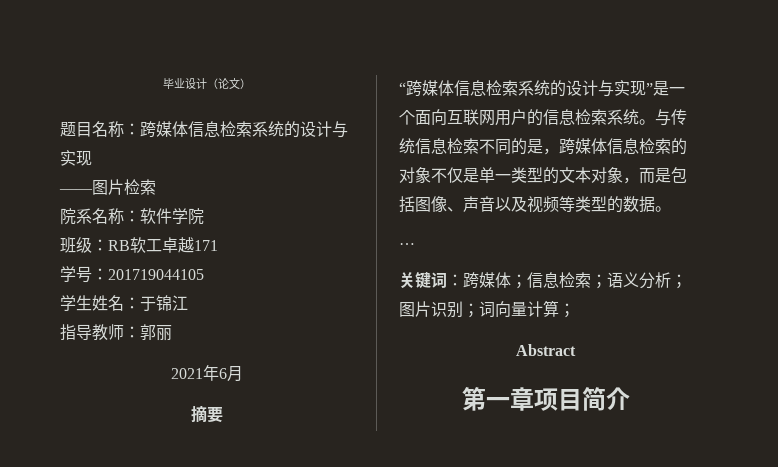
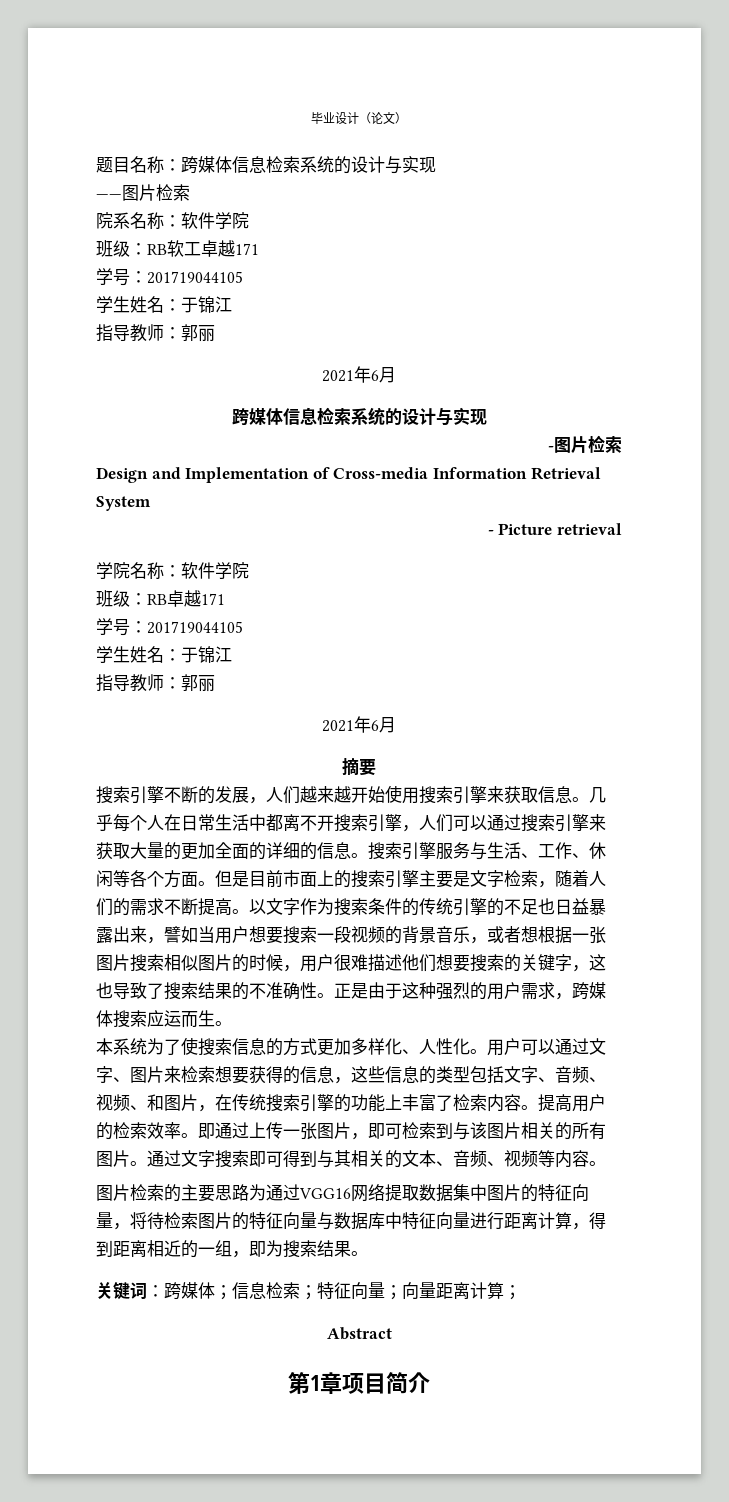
[190,405,223,423] [399,80,685,97] [399,109,687,126] [399,138,687,155] [399,167,687,184] [399,196,671,213] [399,243,415,245] 摘要 // “跨媒体信息检索系统的设计与实现”是一个面向互联网用户的信息检索系统。与传统信息检索不同的是，跨媒体信息检索的对象不仅是单一类型的文本对象，而是包括图像、声音以及视频等类型的数据。 // … -> [231,407,487,426] [548,435,622,454] [96,467,601,483] [96,496,151,511] [487,523,622,535] [96,562,249,579] [96,590,225,607] [96,618,243,636] [96,646,232,663] [96,674,215,692] [322,716,396,733] [342,758,376,776] [96,785,606,804] [96,814,606,832] [96,842,606,860] [96,870,606,888] [96,898,606,916] [96,926,606,944] [96,954,606,972] [96,982,606,1000] [96,1010,232,1028] [96,1037,606,1056] [96,1066,606,1084] [96,1094,606,1112] [96,1122,606,1140] [96,1150,606,1168] [96,1184,589,1202] [96,1212,606,1230] [96,1240,368,1258] 跨媒体信息检索系统的设计与实现 // -图片检索 // Design and Implementation of Cross-media Information Retrieval System // - Picture retrieval // 学院名称：软件学院 // 班级：RB卓越171 // 学号：201719044105 // 学生姓名：于锦江 // 指导教师：郭丽 // 2021年6月 // 摘要 // 搜索引擎不断的发展，人们越来越开始使用搜索引擎来获取信息。几乎每个人在日常生活中都离不开搜索引擎，人们可以通过搜索引擎来获取大量的更加全面的详细的信息。搜索引擎服务与生活、工作、休闲等各个方面。但是目前市面上的搜索引擎主要是文字检索，随着人们的需求不断提高。以文字作为搜索条件的传统引擎的不足也日益暴露出来，譬如当用户想要搜索一段视频的背景音乐，或者想根据一张图片搜索相似图片的时候，用户很难描述他们想要搜索的关键字，这也导致了搜索结果的不准确性。正是由于这种强烈的用户需求，跨媒体搜索应运而生。 // 本系统为了使搜索信息的方式更加多样化、人性化。用户可以通过文字、图片来检索想要获得的信息，这些信息的类型包括文字、音频、视频、和图片，在传统搜索引擎的功能上丰富了检索内容。提高用户的检索效率。即通过上传一张图片，即可检索到与该图片相关的所有图片。通过文字搜索即可得到与其相关的文本、音频、视频等内容。 // 图片检索的主要思路为通过VGG16网络提取数据集中图片的特征向量，将待检索图片的特征向量与数据库中特征向量进行距离计算，得到距离相近的一组，即为搜索结果。
[607,272,687,289] [399,301,527,318] 语义分析；图片识别；词向量 -> [317,1282,470,1300] 特征向量；向量距离
[485,397,510,408] 一 -> [310,1375,320,1391] 1

